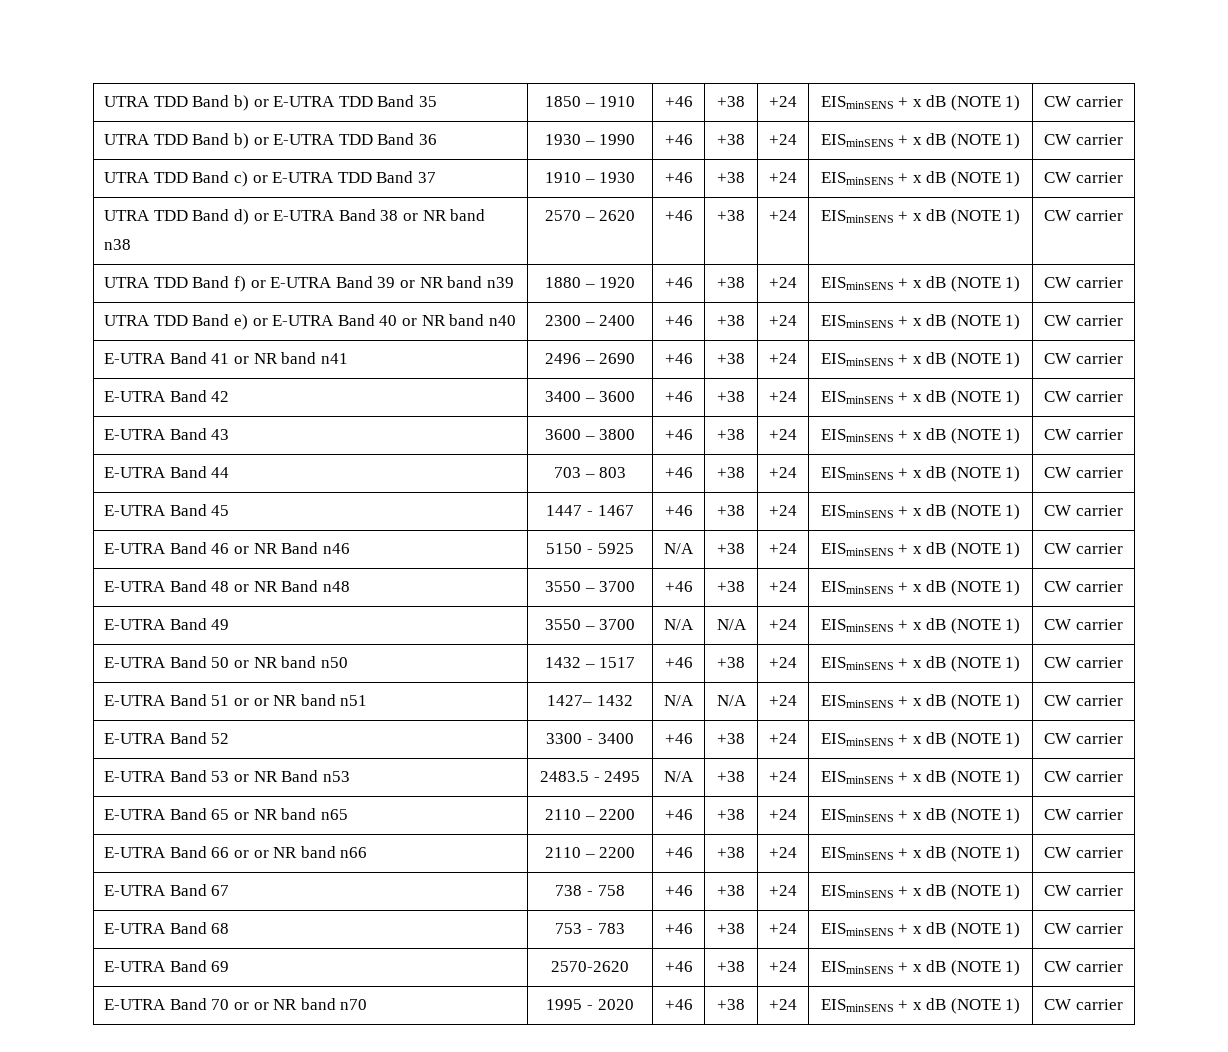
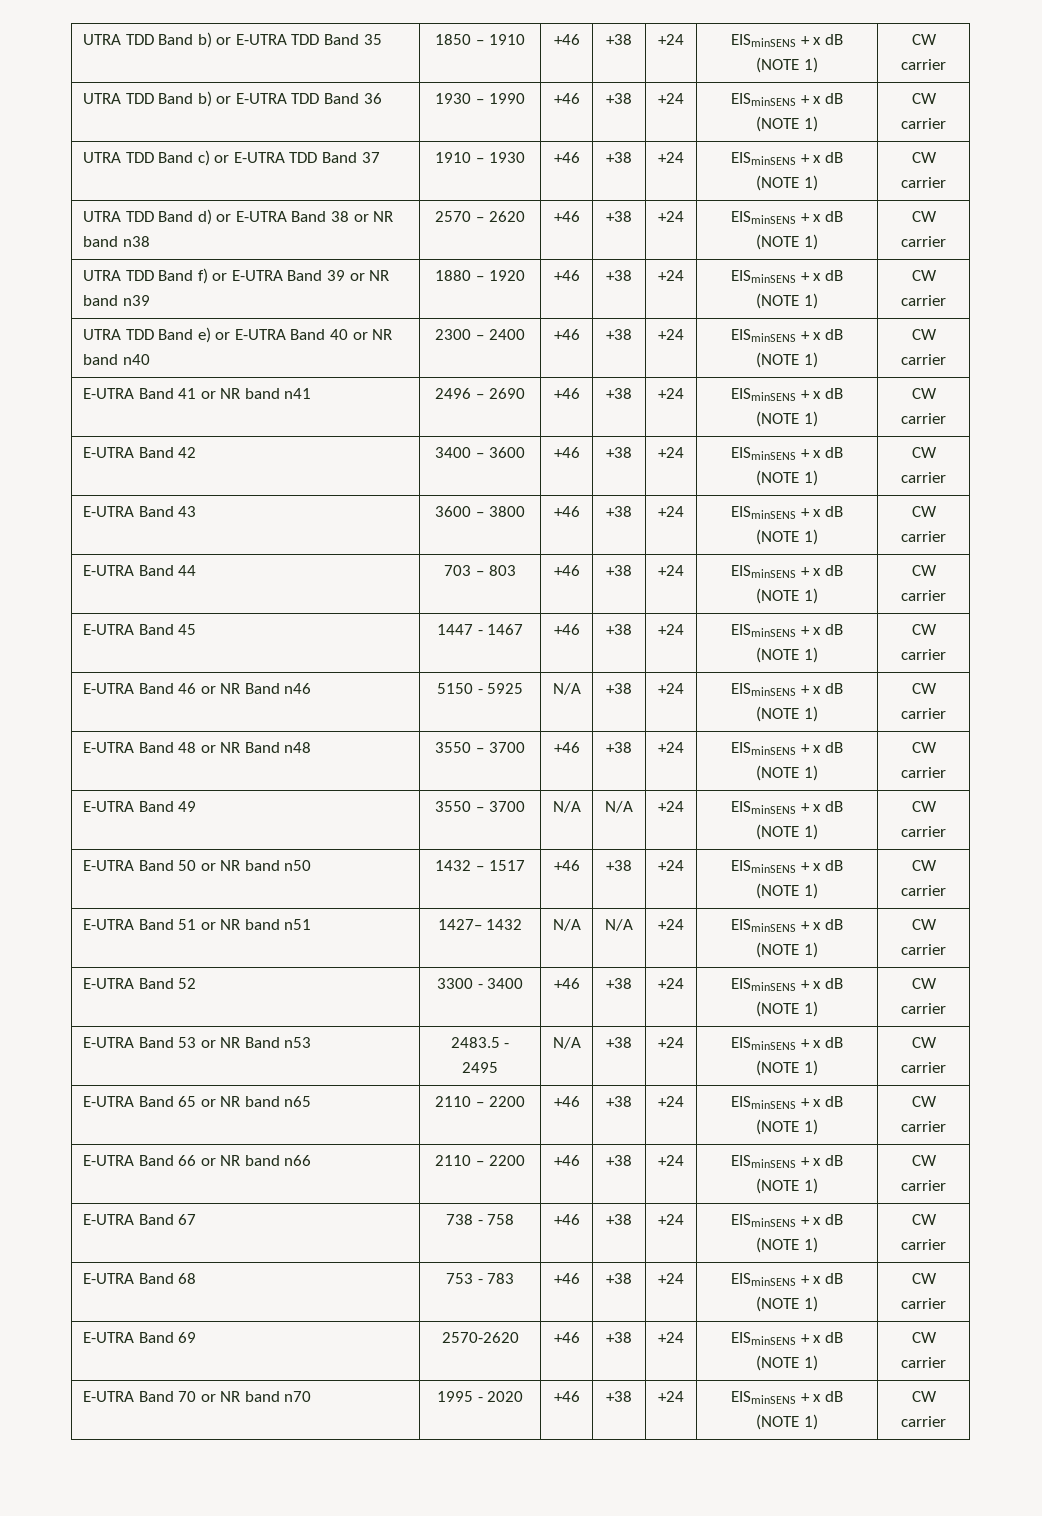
[253,698,269,706] or -> (216, 926) none
[253,850,269,858] or -> (216, 1162) none
[253,1002,269,1010] or -> (216, 1398) none

